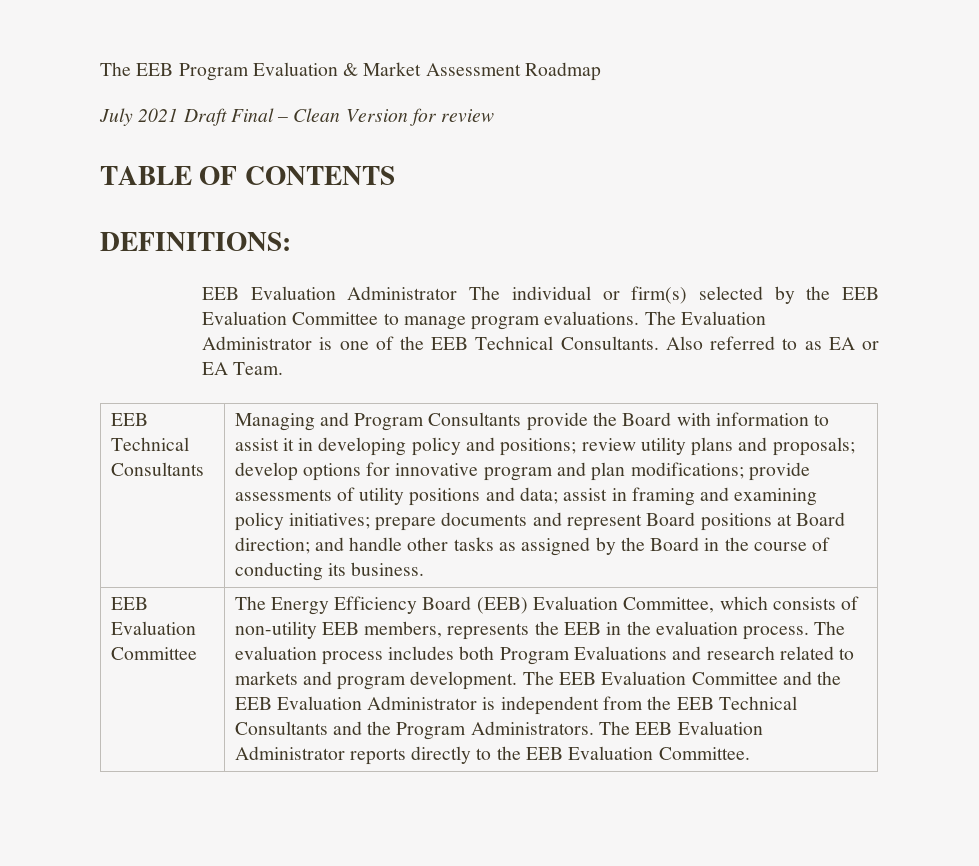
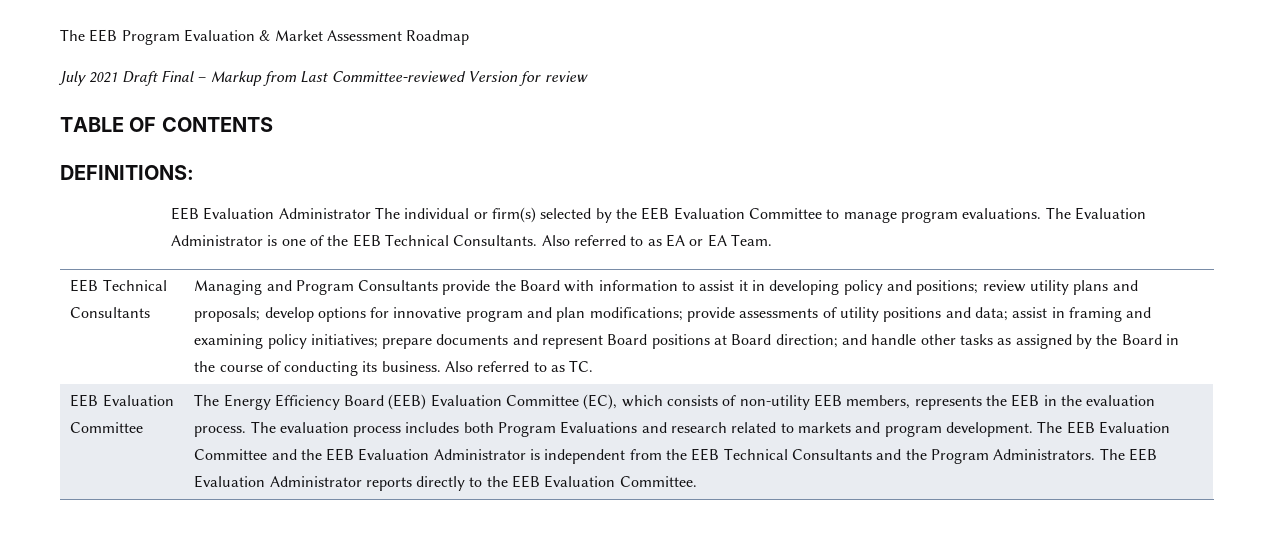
[293,108,341,122] Clean -> [210,71,466,86] Markup from Last Committee-reviewed
(425, 569) none -> [445,360,594,372] Also referred to as TC.
[623,597,715,613] Committee, -> [506,394,618,410] Committee (EC),

